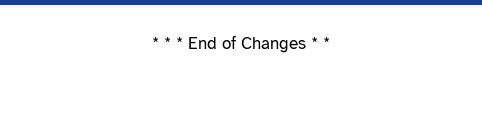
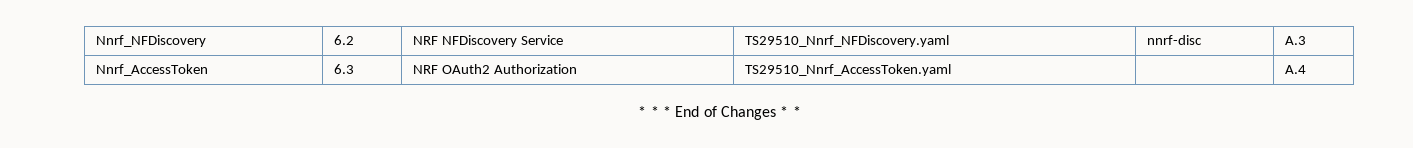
(152, 43) none -> [96,35,207,47] [334,35,355,45] [413,35,563,47] [745,35,950,47] [1147,35,1203,45] [1285,36,1307,45] [96,64,209,76] [334,64,355,74] [413,64,577,74] [745,64,952,76] [1285,65,1307,74] Nnrf_NFDiscovery | 6.2 | NRF NFDiscovery Service | TS29510_Nnrf_NFDiscovery.yaml | nnrf-disc | A.3 // Nnrf_AccessToken | 6.3 | NRF OAuth2 Authorization | TS29510_Nnrf_AccessToken.yaml | | A.4 //

